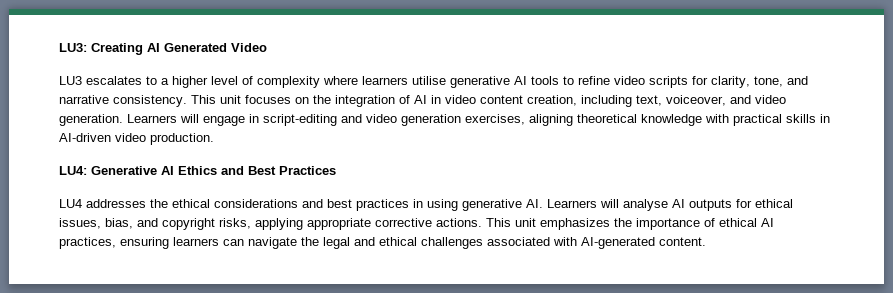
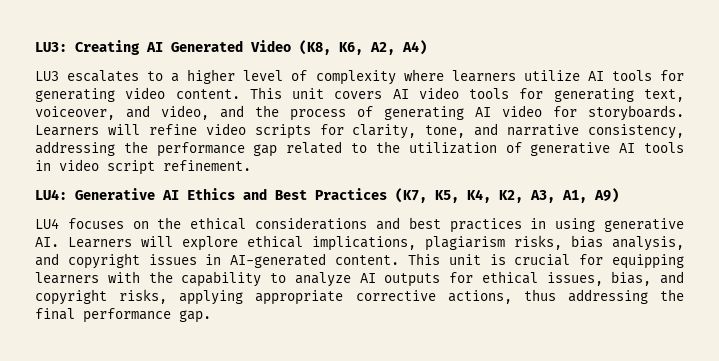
(267, 47) none -> [299,40,427,55] (K8, K6, A2, A4)
[412,76,574,88] utilise generative AI tools to -> [523,70,685,81] [35,87,684,102] [35,105,684,121] [35,124,140,136] utilize AI tools for generating video content. This unit covers AI video tools for generating text, voiceover, and video, and the process of generating AI video for storyboards. Learners will
[113,95,786,107] [59,114,830,126] [59,133,214,145] consistency. This unit focuses on the integration of AI in video content creation, including text, voiceover, and video generation. Learners will engage in script-editing and video generation exercises, aligning theoretical knowledge with practical skills in AI-driven video production. -> [587,124,684,139] [35,141,684,157] [35,159,251,175] consistency, addressing the performance gap related to the utilization of generative AI tools in video script refinement.
(336, 170) none -> [395,188,619,203] (K7, K5, K4, K2, A3, A1, A9)
[86,199,146,208] addresses -> [67,218,149,229] focuses on
[623,199,668,211] analyse -> [182,235,684,251] [35,253,684,269] [35,271,351,287] explore ethical implications, plagiarism risks, bias analysis, and copyright issues in AI-generated content. This unit is crucial for equipping learners with the capability to analyze
[436,218,774,230] [59,237,706,249] actions. This unit emphasizes the importance of ethical AI practices, ensuring learners can navigate the legal and ethical challenges associated with AI-generated content. -> [447,289,684,304] [35,308,211,323] actions, thus addressing the final performance gap.

